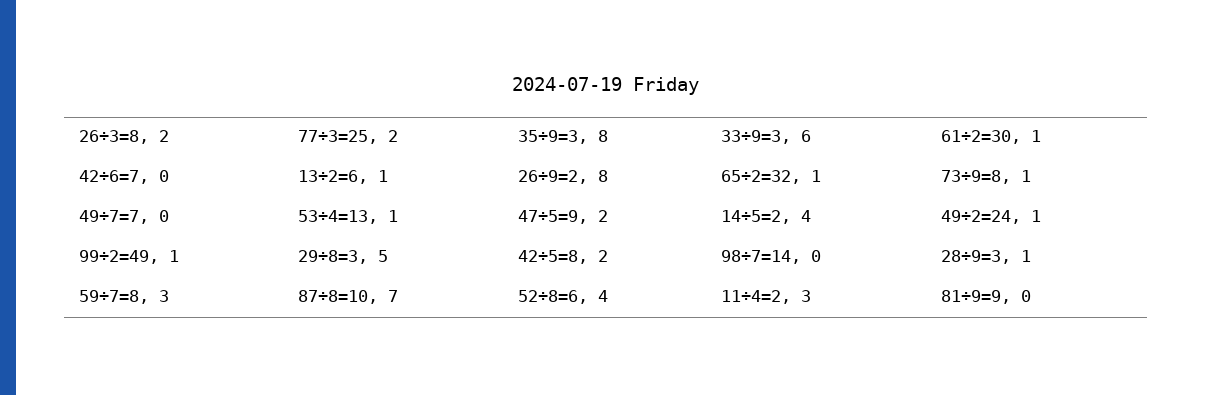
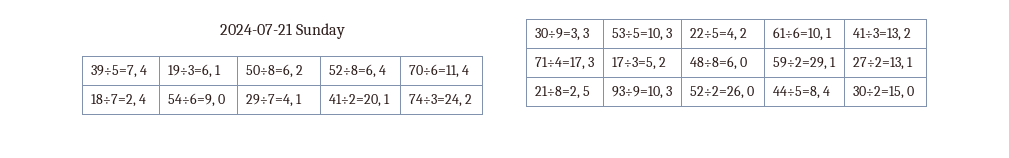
[512,77,699,95] [78,130,169,144] [297,130,398,144] [517,130,608,144] [720,130,811,144] [940,130,1041,144] [78,170,169,184] [297,170,388,184] [517,170,608,184] [720,170,821,184] [940,170,1031,184] [78,210,169,224] [297,210,398,224] [517,210,608,224] [720,210,811,224] [940,210,1041,224] [78,250,179,264] [297,250,388,264] [517,250,608,264] [720,250,821,264] [940,250,1031,264] [78,290,169,304] [297,290,398,304] [517,290,608,304] [720,290,811,304] [940,290,1011,304] 2024-07-19 Friday // 26÷3=8, 2 | 77÷3=25, 2 | 35÷9=3, 8 | 33÷9=3, 6 | 61÷2=30, 1 // 42÷6=7, 0 | 13÷2=6, 1 | 26÷9=2, 8 | 65÷2=32, 1 | 73÷9=8, 1 // 49÷7=7, 0 | 53÷4=13, 1 | 47÷5=9, 2 | 14÷5=2, 4 | 49÷2=24, 1 // 99÷2=49, 1 | 29÷8=3, 5 | 42÷5=8, 2 | 98÷7=14, 0 | 28÷9=3, 1 // 59÷7=8, 3 | 87÷8=10, 7 | 52÷8=6, 4 | 11÷4=2, 3 | 81÷9=9, -> [219,23,346,39] [90,65,148,78] [167,64,222,78] [245,64,304,78] [328,64,387,78] [408,64,470,78] [90,94,147,107] [167,93,226,107] [245,94,303,107] [328,94,391,107] [408,94,473,107] [534,28,590,41] [611,28,673,41] [689,28,748,41] [772,27,833,41] [852,28,912,41] [534,57,595,70] [611,57,667,70] [689,56,748,70] [772,57,837,70] [852,57,914,70] [534,86,591,99] [611,86,673,99] [689,85,755,99] [772,86,831,99] [852,86,904,99] 2024-07-21 Sunday // 39÷5=7, 4 | 19÷3=6, 1 | 50÷8=6, 2 | 52÷8=6, 4 | 70÷6=11, 4 // 18÷7=2, 4 | 54÷6=9, 0 | 29÷7=4, 1 | 41÷2=20, 1 | 74÷3=24, 2 // 30÷9=3, 3 | 53÷5=10, 3 | 22÷5=4, 2 | 61÷6=10, 1 | 41÷3=13, 2 // 71÷4=17, 3 | 17÷3=5, 2 | 48÷8=6, 0 | 59÷2=29, 1 | 27÷2=13, 1 // 21÷8=2, 5 | 93÷9=10, 3 | 52÷2=26, 0 | 44÷5=8, 4 | 30÷2=15,

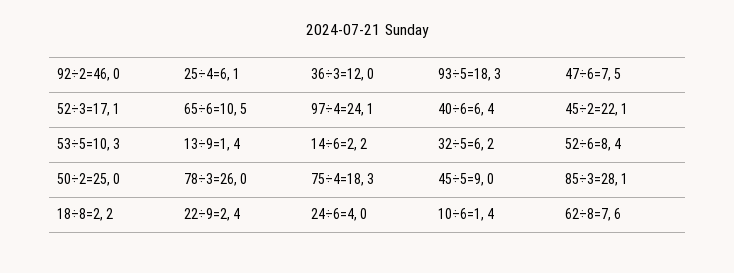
[90,65,148,78] [167,64,222,78] [245,64,304,78] [328,64,387,78] [408,64,470,78] [90,94,147,107] [167,93,226,107] [245,94,303,107] [328,94,391,107] [408,94,473,107] [534,28,590,41] [611,28,673,41] [689,28,748,41] [772,27,833,41] [852,28,912,41] [534,57,595,70] [611,57,667,70] [689,56,748,70] [772,57,837,70] [852,57,914,70] [534,86,591,99] [611,86,673,99] [689,85,755,99] [772,86,831,99] [852,86,915,99] 39÷5=7, 4 | 19÷3=6, 1 | 50÷8=6, 2 | 52÷8=6, 4 | 70÷6=11, 4 // 18÷7=2, 4 | 54÷6=9, 0 | 29÷7=4, 1 | 41÷2=20, 1 | 74÷3=24, 2 // 30÷9=3, 3 | 53÷5=10, 3 | 22÷5=4, 2 | 61÷6=10, 1 | 41÷3=13, 2 // 71÷4=17, 3 | 17÷3=5, 2 | 48÷8=6, 0 | 59÷2=29, 1 | 27÷2=13, 1 // 21÷8=2, 5 | 93÷9=10, 3 | 52÷2=26, 0 | 44÷5=8, 4 | 30÷2=15, 0 -> [56,68,121,81] [183,68,241,81] [310,68,375,81] [437,68,502,81] [564,68,622,81] [56,103,121,116] [183,103,248,116] [310,103,375,116] [437,103,495,116] [564,103,629,116] [56,138,121,151] [183,138,241,151] [310,138,368,151] [437,138,495,151] [564,138,622,151] [56,173,121,186] [183,173,248,186] [310,173,375,186] [437,173,495,186] [564,173,629,186] [56,208,114,221] [183,208,241,221] [310,208,368,221] [437,208,495,221] [564,208,622,221] 92÷2=46, 0 | 25÷4=6, 1 | 36÷3=12, 0 | 93÷5=18, 3 | 47÷6=7, 5 // 52÷3=17, 1 | 65÷6=10, 5 | 97÷4=24, 1 | 40÷6=6, 4 | 45÷2=22, 1 // 53÷5=10, 3 | 13÷9=1, 4 | 14÷6=2, 2 | 32÷5=6, 2 | 52÷6=8, 4 // 50÷2=25, 0 | 78÷3=26, 0 | 75÷4=18, 3 | 45÷5=9, 0 | 85÷3=28, 1 // 18÷8=2, 2 | 22÷9=2, 4 | 24÷6=4, 0 | 10÷6=1, 4 | 62÷8=7, 6

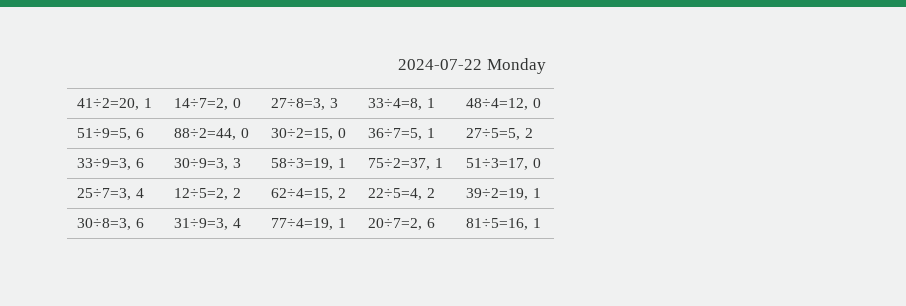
[306,24,429,38] [56,68,121,81] [183,68,241,81] [310,68,375,81] [437,68,502,81] [564,68,622,81] [56,103,121,116] [183,103,248,116] [310,103,375,116] [437,103,495,116] [564,103,629,116] [56,138,121,151] [183,138,241,151] [310,138,368,151] [437,138,495,151] [564,138,622,151] [56,173,121,186] [183,173,248,186] [310,173,375,186] [437,173,495,186] [564,173,629,186] [56,208,114,221] [183,208,241,221] [310,208,368,221] [437,208,495,221] [564,208,622,221] 2024-07-21 Sunday // 92÷2=46, 0 | 25÷4=6, 1 | 36÷3=12, 0 | 93÷5=18, 3 | 47÷6=7, 5 // 52÷3=17, 1 | 65÷6=10, 5 | 97÷4=24, 1 | 40÷6=6, 4 | 45÷2=22, 1 // 53÷5=10, 3 | 13÷9=1, 4 | 14÷6=2, 2 | 32÷5=6, 2 | 52÷6=8, 4 // 50÷2=25, 0 | 78÷3=26, 0 | 75÷4=18, 3 | 45÷5=9, 0 | 85÷3=28, 1 // 18÷8=2, 2 | 22÷9=2, 4 | 24÷6=4, 0 | 10÷6=1, 4 | 62÷8=7, 6 -> [398,58,546,74] [77,98,152,110] [174,98,241,110] [271,98,338,110] [368,98,435,110] [466,98,541,110] [77,128,144,140] [174,128,249,140] [271,128,346,140] [368,128,435,140] [466,128,533,140] [77,158,144,170] [174,158,241,170] [271,158,346,170] [368,158,443,170] [466,158,541,170] [77,188,144,200] [174,188,241,200] [271,188,346,200] [368,188,435,200] [466,188,541,200] [77,218,144,230] [174,218,241,230] [271,218,346,230] [368,218,435,230] [466,218,541,230] 2024-07-22 Monday // 41÷2=20, 1 | 14÷7=2, 0 | 27÷8=3, 3 | 33÷4=8, 1 | 48÷4=12, 0 // 51÷9=5, 6 | 88÷2=44, 0 | 30÷2=15, 0 | 36÷7=5, 1 | 27÷5=5, 2 // 33÷9=3, 6 | 30÷9=3, 3 | 58÷3=19, 1 | 75÷2=37, 1 | 51÷3=17, 0 // 25÷7=3, 4 | 12÷5=2, 2 | 62÷4=15, 2 | 22÷5=4, 2 | 39÷2=19, 1 // 30÷8=3, 6 | 31÷9=3, 4 | 77÷4=19, 1 | 20÷7=2, 6 | 81÷5=16, 1

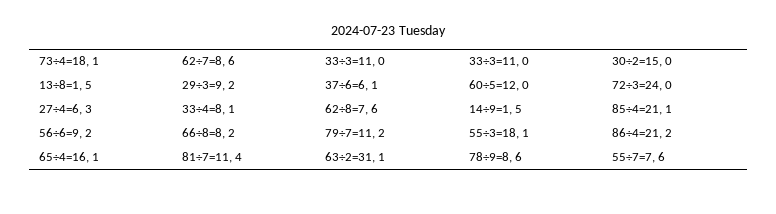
[398,58,546,74] [77,98,152,110] [174,98,241,110] [271,98,338,110] [368,98,435,110] [466,98,541,110] [77,128,144,140] [174,128,249,140] [271,128,346,140] [368,128,435,140] [466,128,521,140] 2024-07-22 Monday // 41÷2=20, 1 | 14÷7=2, 0 | 27÷8=3, 3 | 33÷4=8, 1 | 48÷4=12, 0 // 51÷9=5, 6 | 88÷2=44, 0 | 30÷2=15, 0 | 36÷7=5, 1 | 27÷5=5, -> [331,25,446,37] [38,56,100,67] [181,56,236,67] [324,57,386,67] [468,57,530,67] [611,57,673,67] [38,80,93,91] [181,81,236,91] [324,80,379,91] [468,80,530,91] [611,81,673,91] [38,104,93,115] [181,104,236,115] [324,104,379,115] [468,105,523,115] [611,104,673,115] [38,128,93,139] [181,128,236,139] [324,129,386,139] [468,128,530,139] [611,128,662,139] 2024-07-23 Tuesday // 73÷4=18, 1 | 62÷7=8, 6 | 33÷3=11, 0 | 33÷3=11, 0 | 30÷2=15, 0 // 13÷8=1, 5 | 29÷3=9, 2 | 37÷6=6, 1 | 60÷5=12, 0 | 72÷3=24, 0 // 27÷4=6, 3 | 33÷4=8, 1 | 62÷8=7, 6 | 14÷9=1, 5 | 85÷4=21, 1 // 56÷6=9, 2 | 66÷8=8, 2 | 79÷7=11, 2 | 55÷3=18, 1 | 86÷4=21,
[77,158,144,170] [174,158,241,170] [271,158,346,170] [368,158,443,170] [466,158,541,170] [77,188,144,200] [174,188,241,200] [271,188,346,200] [368,188,435,200] [466,188,541,200] [77,218,144,230] [174,218,241,230] [271,218,346,230] [368,218,435,230] [466,218,541,230] 33÷9=3, 6 | 30÷9=3, 3 | 58÷3=19, 1 | 75÷2=37, 1 | 51÷3=17, 0 // 25÷7=3, 4 | 12÷5=2, 2 | 62÷4=15, 2 | 22÷5=4, 2 | 39÷2=19, 1 // 30÷8=3, 6 | 31÷9=3, 4 | 77÷4=19, 1 | 20÷7=2, 6 | 81÷5=16, 1 -> [38,152,100,163] [181,152,243,163] [324,152,386,163] [468,152,523,163] [611,152,666,163] 65÷4=16, 1 | 81÷7=11, 4 | 63÷2=31, 1 | 78÷9=8, 6 | 55÷7=7, 6

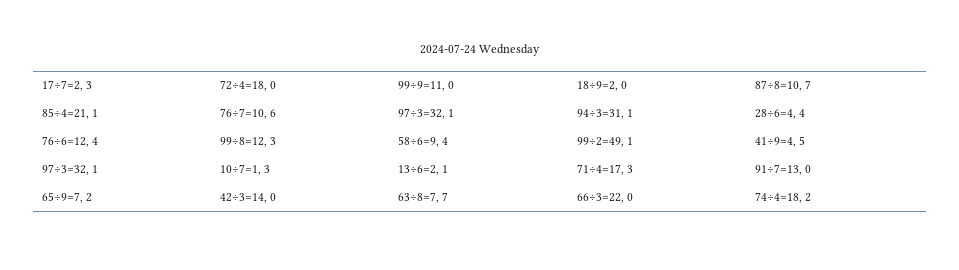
[331,25,446,37] [38,56,100,67] [181,56,236,67] [324,57,386,67] [468,57,530,67] [611,57,673,67] [38,80,93,91] [181,81,236,91] [324,80,379,91] [468,80,530,91] [611,81,673,91] [38,104,93,115] [181,104,236,115] [324,104,379,115] [468,105,523,115] [611,104,673,115] [38,128,93,139] [181,128,236,139] [324,129,386,139] [468,128,530,139] [611,128,673,139] [38,152,100,163] [181,152,243,163] [324,152,386,163] [468,152,523,163] [611,152,666,163] 2024-07-23 Tuesday // 73÷4=18, 1 | 62÷7=8, 6 | 33÷3=11, 0 | 33÷3=11, 0 | 30÷2=15, 0 // 13÷8=1, 5 | 29÷3=9, 2 | 37÷6=6, 1 | 60÷5=12, 0 | 72÷3=24, 0 // 27÷4=6, 3 | 33÷4=8, 1 | 62÷8=7, 6 | 14÷9=1, 5 | 85÷4=21, 1 // 56÷6=9, 2 | 66÷8=8, 2 | 79÷7=11, 2 | 55÷3=18, 1 | 86÷4=21, 2 // 65÷4=16, 1 | 81÷7=11, 4 | 63÷2=31, 1 | 78÷9=8, 6 | 55÷7=7, 6 -> [419,44,541,56] [42,80,93,91] [220,80,277,91] [398,81,455,91] [577,81,628,91] [755,80,812,91] [42,108,99,119] [220,108,277,119] [398,108,455,119] [577,109,634,119] [755,109,806,119] [42,136,99,147] [220,137,277,147] [398,136,449,147] [577,137,634,147] [755,136,806,147] [42,164,99,175] [220,164,271,175] [398,165,449,175] [577,164,634,175] [755,164,812,175] [42,192,93,203] [220,193,277,203] [398,192,449,203] [577,193,634,203] [755,192,812,203] 2024-07-24 Wednesday // 17÷7=2, 3 | 72÷4=18, 0 | 99÷9=11, 0 | 18÷9=2, 0 | 87÷8=10, 7 // 85÷4=21, 1 | 76÷7=10, 6 | 97÷3=32, 1 | 94÷3=31, 1 | 28÷6=4, 4 // 76÷6=12, 4 | 99÷8=12, 3 | 58÷6=9, 4 | 99÷2=49, 1 | 41÷9=4, 5 // 97÷3=32, 1 | 10÷7=1, 3 | 13÷6=2, 1 | 71÷4=17, 3 | 91÷7=13, 0 // 65÷9=7, 2 | 42÷3=14, 0 | 63÷8=7, 7 | 66÷3=22, 0 | 74÷4=18, 2

